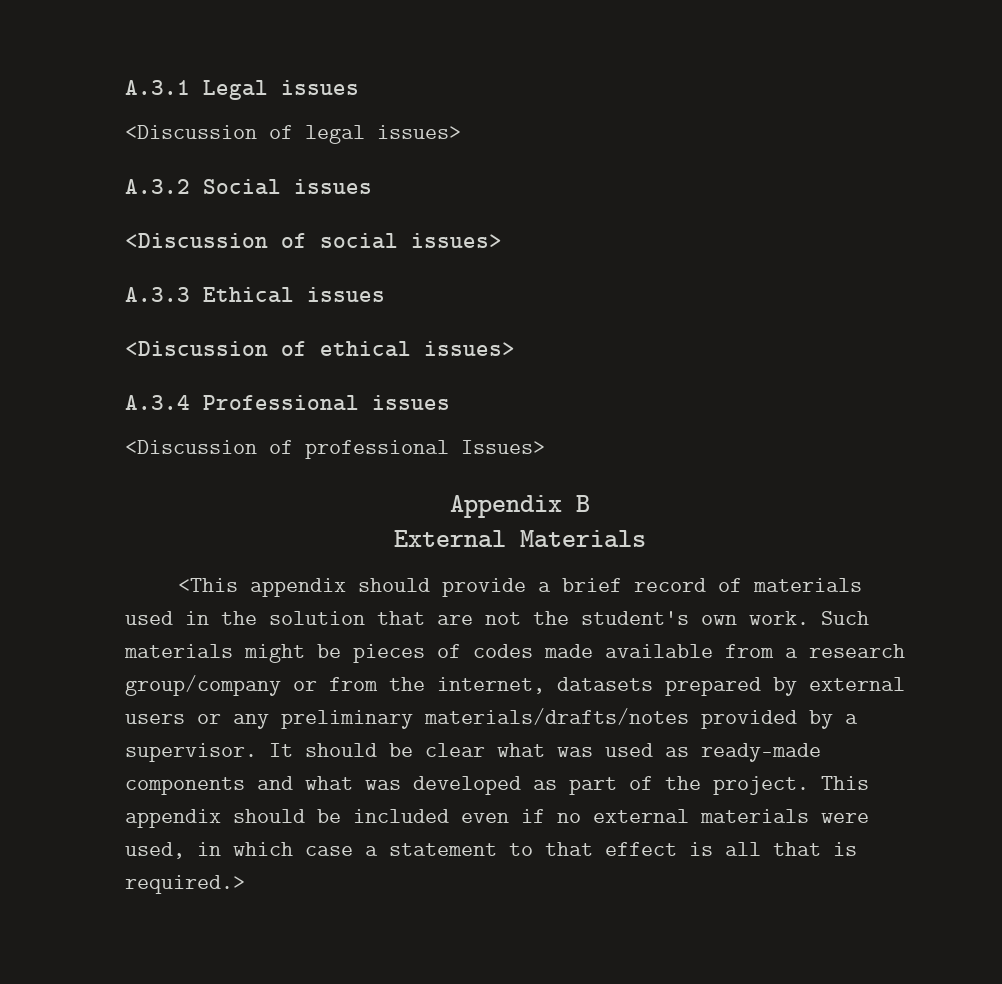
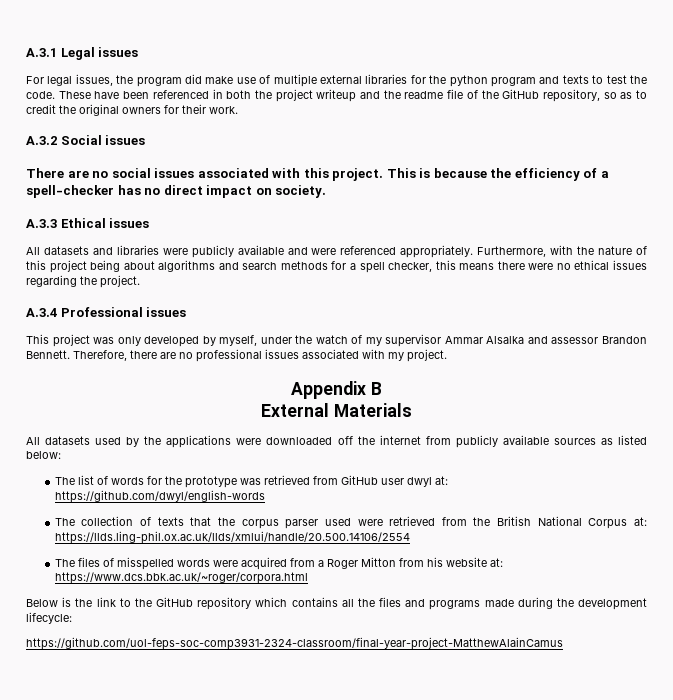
[125,125,461,144] [125,179,372,195] [125,233,502,249] [125,287,385,303] [125,341,515,357] [125,395,450,411] [125,440,545,459] [450,495,590,518] [394,530,646,548] [178,578,863,597] [125,611,869,625] [124,644,905,663] [125,675,905,696] [125,708,858,729] [125,743,821,762] [125,776,869,795] [125,809,869,828] [125,842,857,859] [125,875,245,894] <Discussion of legal issues> // A.3.2 Social issues // <Discussion of social issues> // A.3.3 Ethical issues // <Discussion of ethical issues> // A.3.4 Professional issues // <Discussion of professional Issues> // Appendix B // External Materials // <This appendix should provide a brief record of materials used in the solution that are not the student's own work. Such materials might be pieces of codes made available from a research group/company or from the internet, datasets prepared by external users or any preliminary materials/drafts/notes provided by a supervisor. It should be clear what was used as ready-made components and what was developed as part of the project. This appendix should be included even if no external materials were used, in which case a statement to that effect is all that is required.> -> [26,74,647,87] [26,89,647,102] [26,104,238,116] [26,135,146,145] [26,168,609,181] [26,185,327,198] [26,218,150,228] [26,245,647,258] [26,260,647,273] [26,275,140,288] [26,307,187,317] [26,334,647,347] [26,349,447,362] [291,381,382,399] [261,403,412,417] [26,435,647,448] [26,451,61,459] [54,475,448,488] [54,490,265,503] [54,516,648,529] [54,531,410,544] [54,557,503,570] [54,572,308,584] [26,597,647,610] [26,612,72,624] [26,637,563,650] For legal issues, the program did make use of multiple external libraries for the python program and texts to test the code. These have been referenced in both the project writeup and the readme file of the GitHub repository, so as to credit the original owners for their work. // A.3.2 Social issues // There are no social issues associated with this project. This is because the efficiency of a spell-checker has no direct impact on society. // A.3.3 Ethical issues // All datasets and libraries were publicly available and were referenced appropriately. Furthermore, with the nature of this project being about algorithms and search methods for a spell checker, this means there were no ethical issues regarding the project. // A.3.4 Professional issues // This project was only developed by myself, under the watch of my supervisor Ammar Alsalka and assessor Brandon Bennett. Therefore, there are no professional issues associated with my project. // Appendix B // External Materials // All datasets used by the applications were downloaded off the internet from publicly available sources as listed below: // The list of words for the prototype was retrieved from GitHub user dwyl at: https://github.com/dwyl/english-words // The collection of texts that the corpus parser used were retrieved from the British National Corpus at: https://llds.ling-phil.ox.ac.uk/llds/xmlui/handle/20.500.14106/2554 // The files of misspelled words were acquired from a Roger Mitton from his website at: https://www.dcs.bbk.ac.uk/~roger/corpora.html // Below is the link to the GitHub repository which contains all the files and programs made during the development lifecycle: // https://github.com/uol-feps-soc-comp3931-2324-classroom/final-year-project-MatthewAlainCamus

